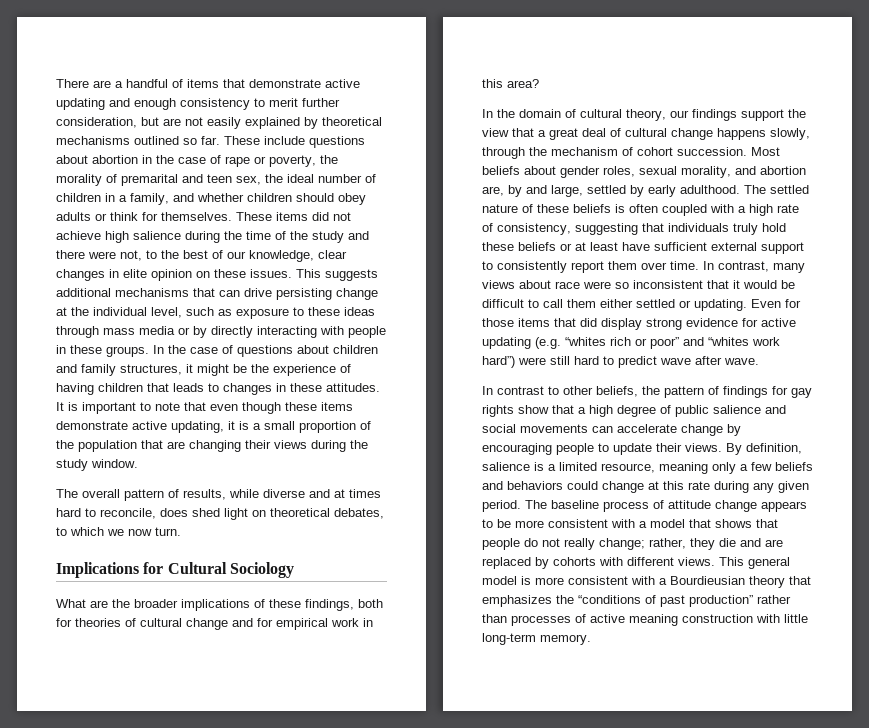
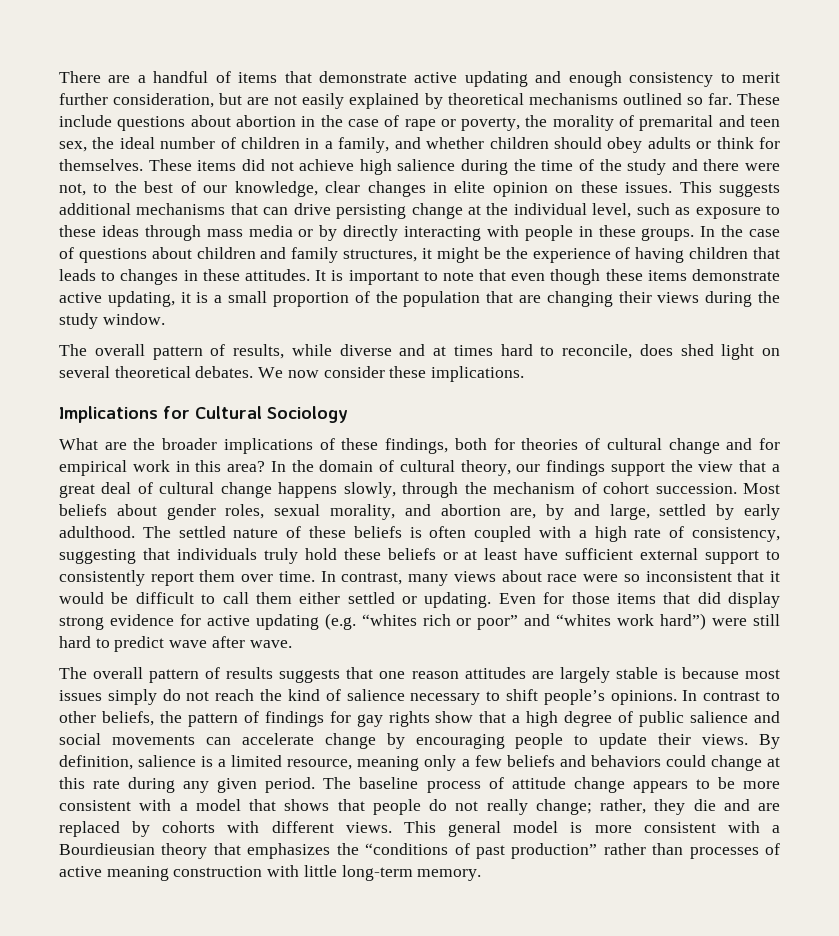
[270,508,384,519] [56,527,181,536] theoretical debates, to which we now turn. -> [59,366,525,382] several theoretical debates. We now consider these implications.
(539, 83) // -> (266, 466) none
(759, 361) none -> [59,667,781,683] [59,689,677,705] The overall pattern of results suggests that one reason attitudes are largely stable is because most issues simply do not reach the kind of salience necessary to shift people’s opinions.

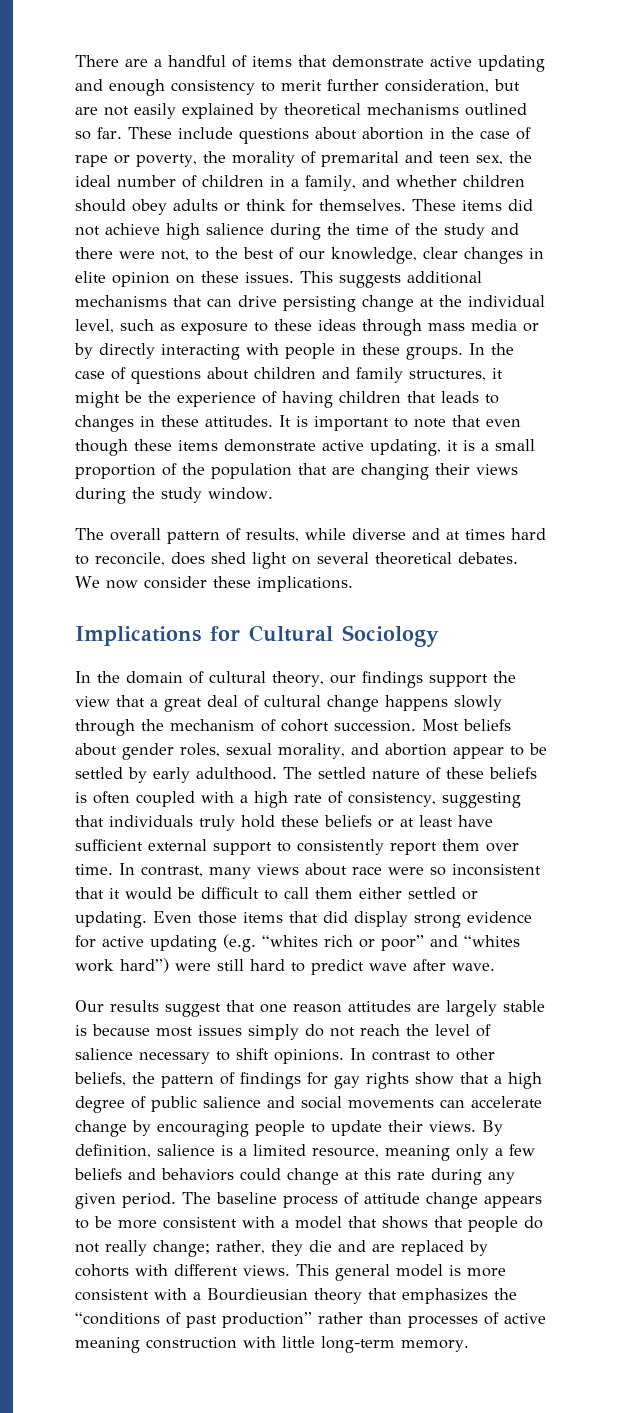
[59,438,781,454] [59,460,266,476] What are the broader implications of these findings, both for theories of cultural change and for empirical work in this area? -> (439, 636) none
[343,482,396,498] slowly, -> [454,695,502,711] slowly
[510,504,650,520] are, by and large, -> [452,743,547,759] appear to be
[543,592,565,604] for -> (192, 917) none
[59,667,341,683] The overall pattern of results suggests -> [75,1000,221,1017] Our results suggest
[287,689,320,701] kind -> [435,1024,470,1036] level
[543,689,605,705] people’s -> (269, 1054) none

